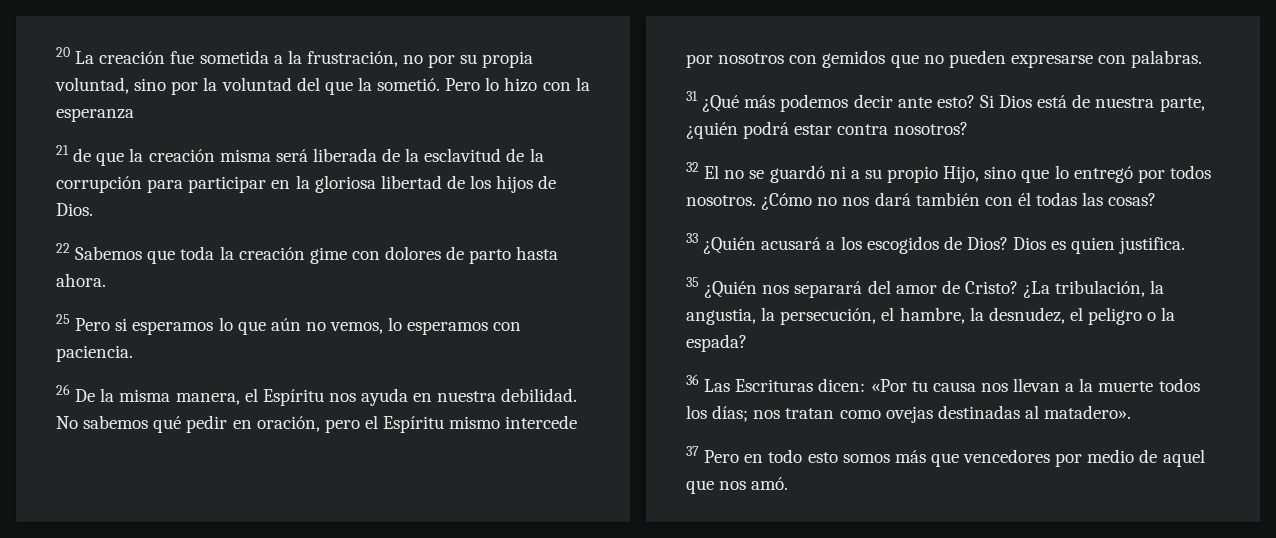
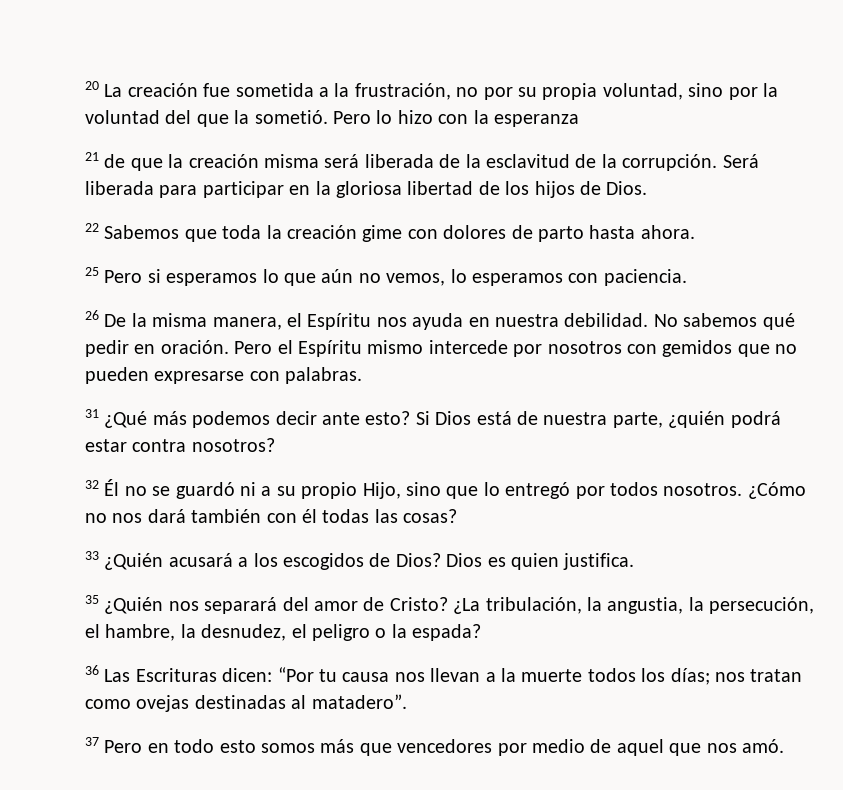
[56,176,142,193] corrupción -> [622,154,759,171] [85,181,154,195] corrupción. Será liberada
[256,416,360,433] oración, pero -> [160,340,273,354] oración. Pero
[704,165,720,179] El -> [104,479,120,496] Él
[870,379,907,392] «Por -> [277,667,314,682] “Por
[1044,405,1132,419] matadero». -> [311,694,407,709] matadero”.

